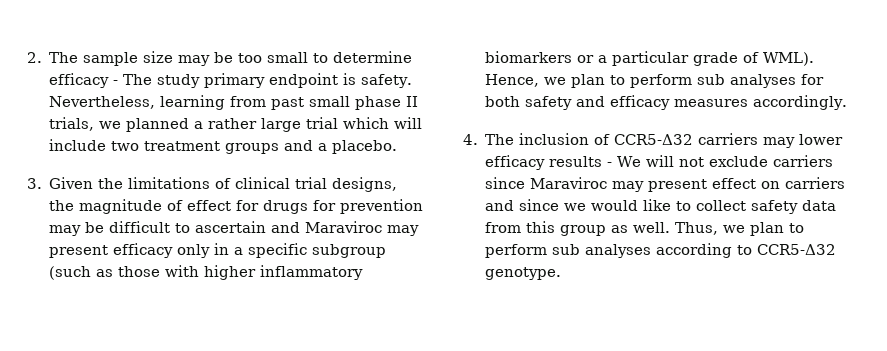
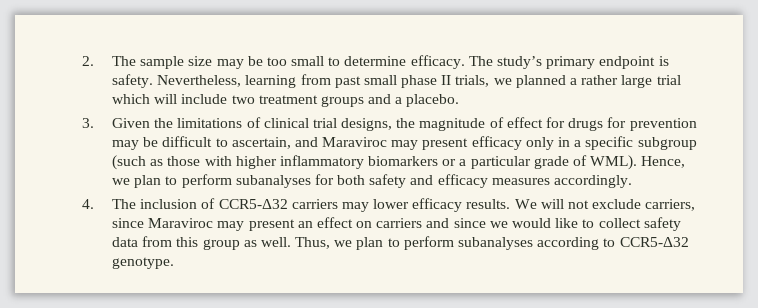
[49,73,201,88] efficacy - The study -> [410,55,543,69] efficacy. The study’s
[195,221,267,233] ascertain -> [231,137,291,149] ascertain,
[697,74,797,88] sub analyses -> [235,175,311,188] subanalyses
[549,156,613,167] results - -> [466,199,511,209] results.
[773,155,834,167] carriers -> [645,199,696,211] carriers,
(708, 185) none -> [297,221,313,228] an
[552,244,652,258] sub analyses -> [458,237,534,250] subanalyses

